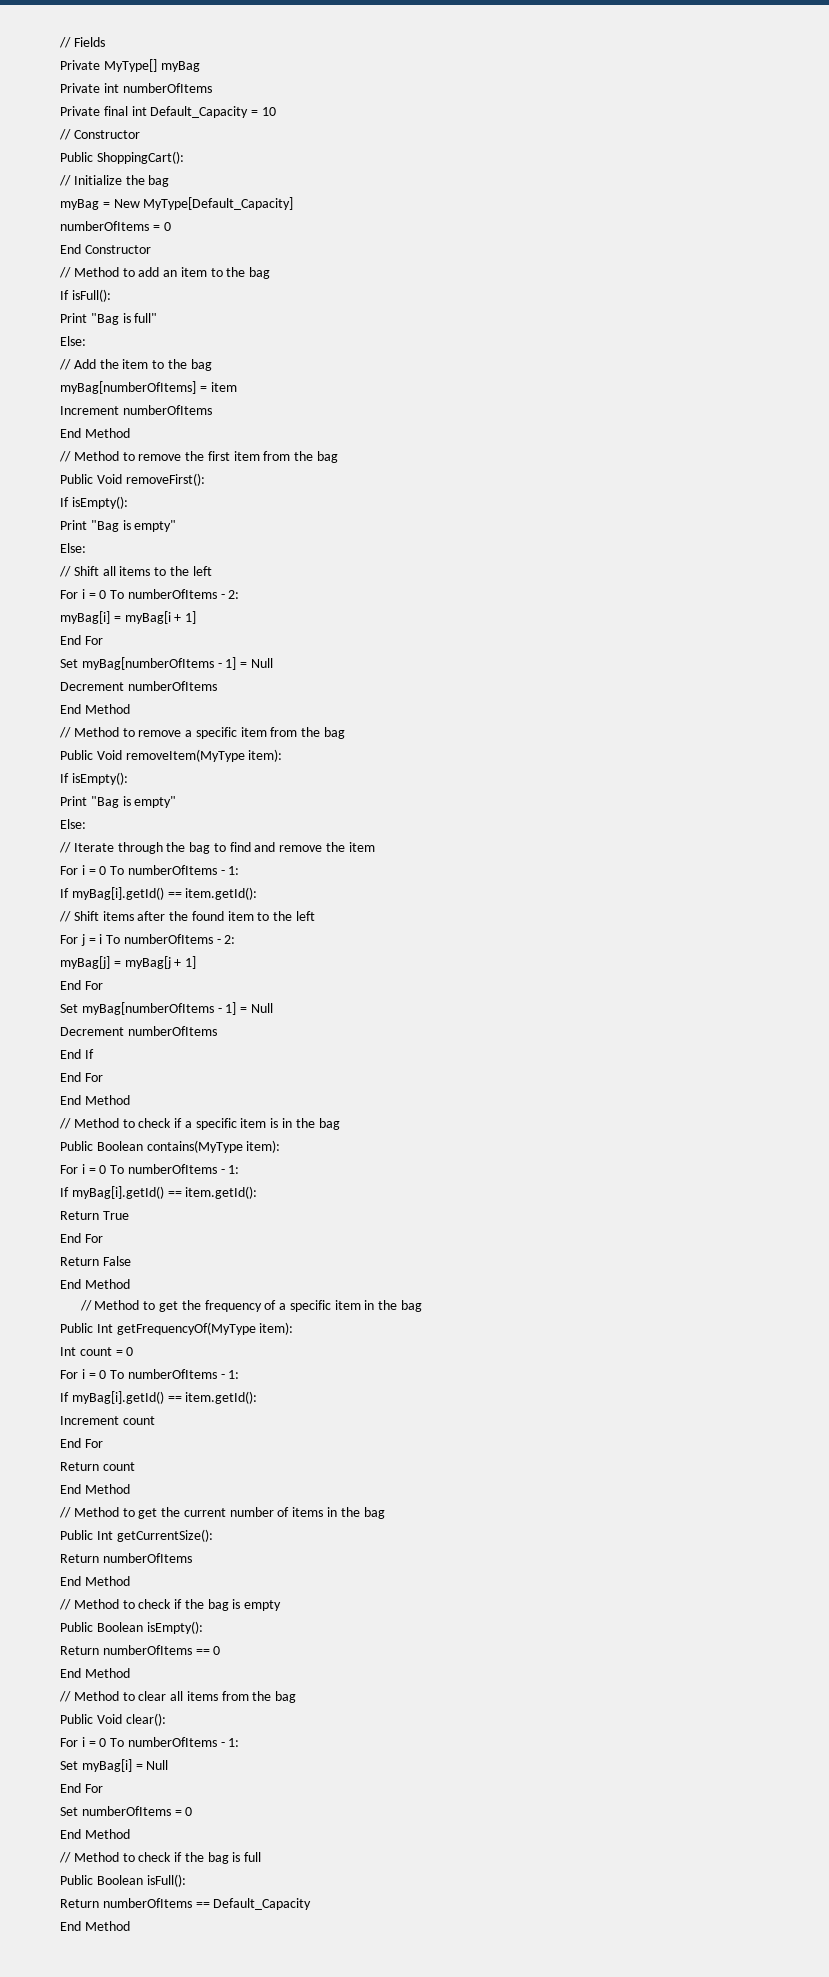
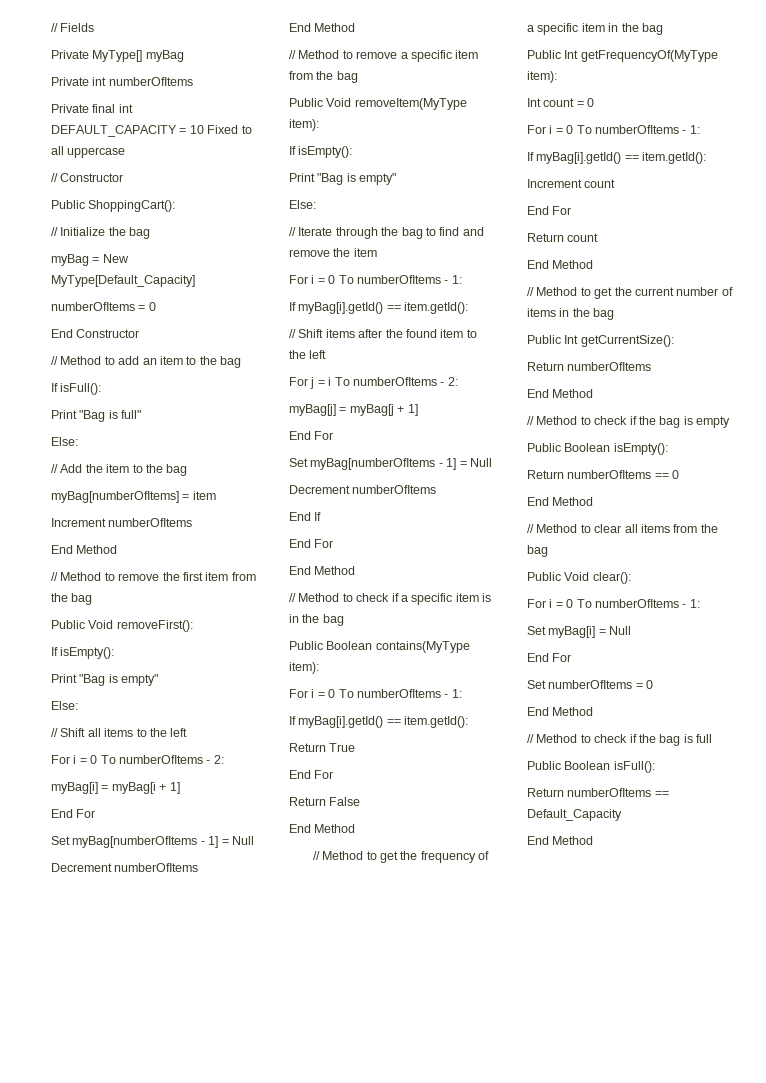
[150,106,249,118] Default_Capacity -> [51,125,177,137] DEFAULT_CAPACITY
(276, 111) none -> [207,125,252,134] [51,146,126,158] Fixed to all uppercase

